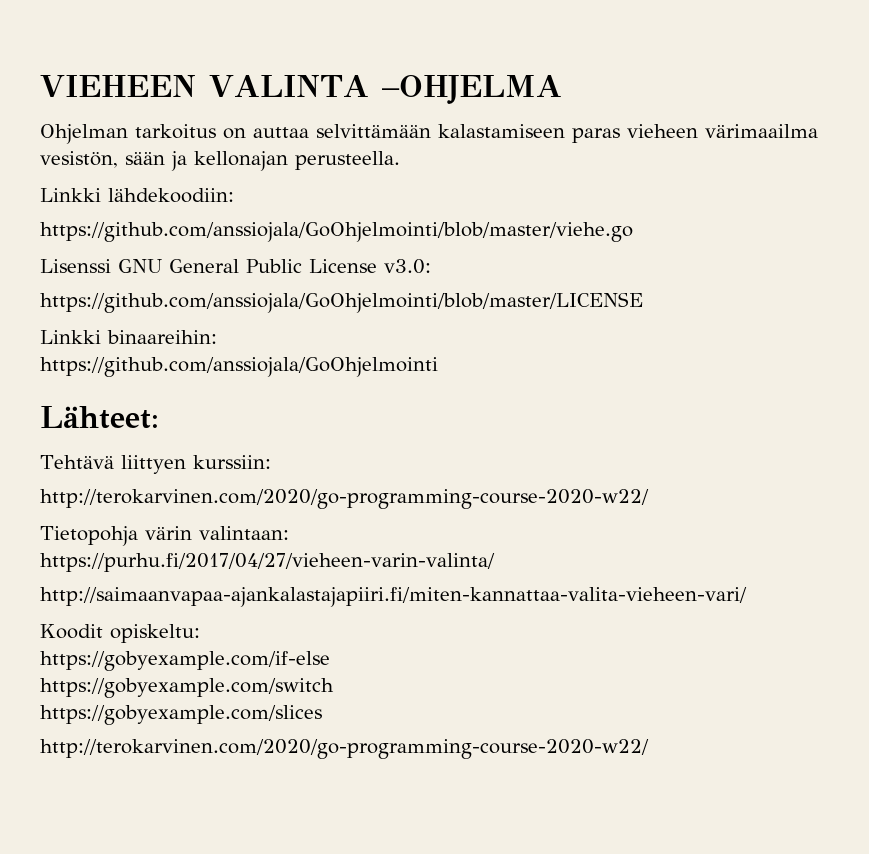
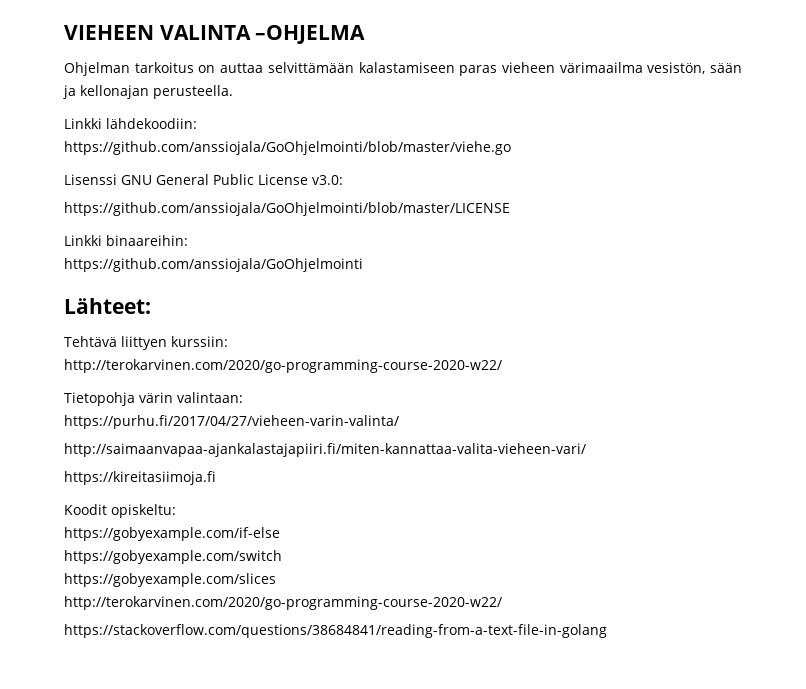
(747, 597) none -> [64,471,216,485] // https://kireitasiimoja.fi
(649, 749) none -> [64,624,607,638] // https://stackoverflow.com/questions/38684841/reading-from-a-text-file-in-golang

